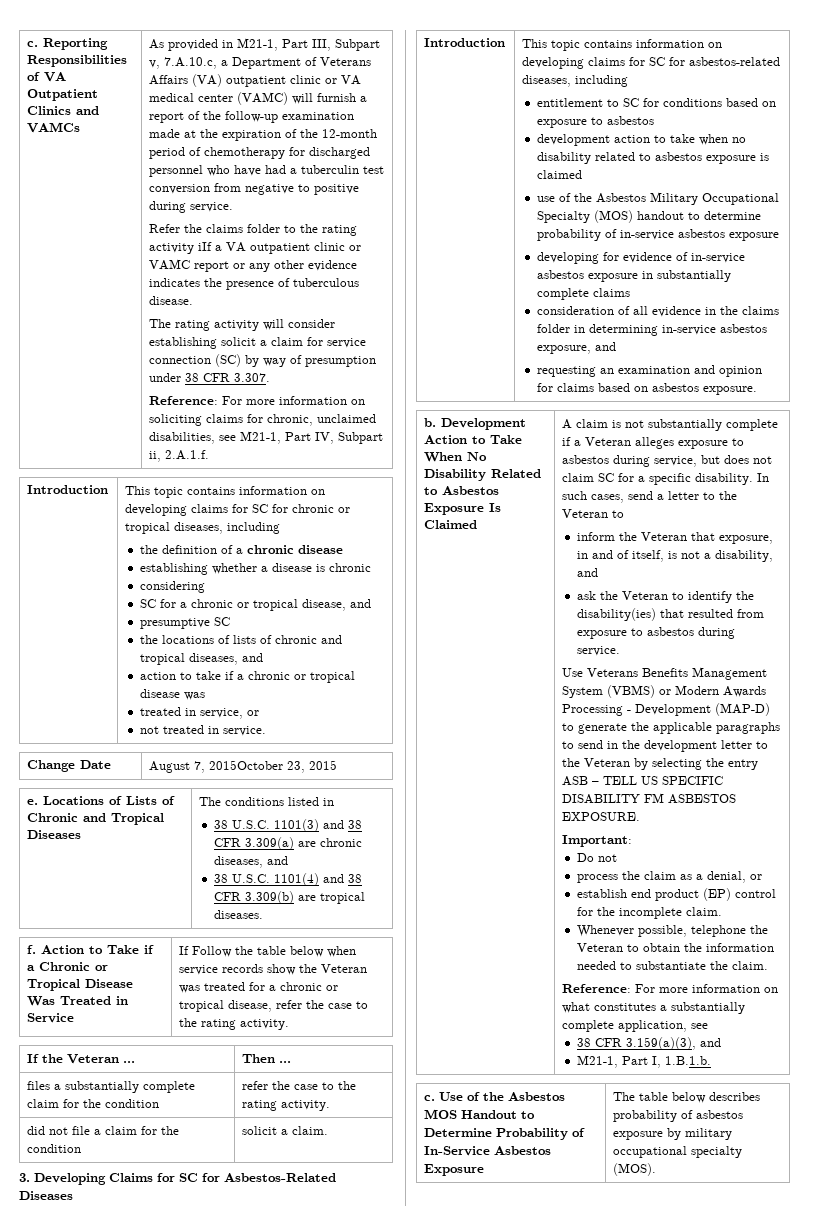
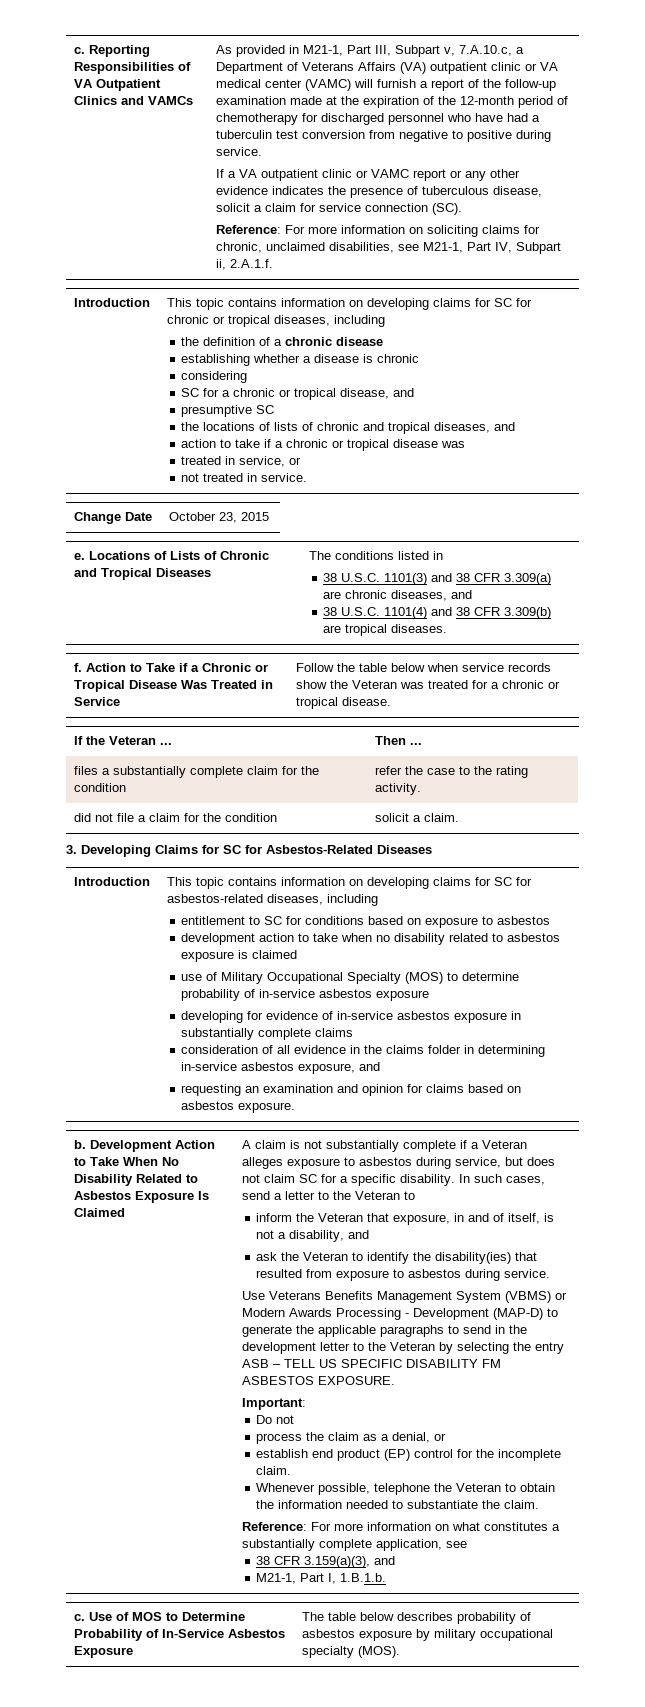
[149,224,358,236] [149,242,213,254] Refer the claims folder to the rating activity iIf -> [216,169,225,178] If
[149,296,194,305] [149,319,336,331] [149,337,218,349] disease. // The rating activity will consider establishing -> [493,186,543,197] disease,
[215,354,377,367] [149,373,271,382] (SC) by way of presumption under 38 CFR 3.307. -> [432,203,463,215] (SC).
[149,760,284,773] August 7, 2015October -> [169,512,217,521] October
[179,946,190,955] If -> (121, 701) none
[228,1000,369,1012] [179,1018,290,1030] disease, refer the case to the rating activity. -> [342,697,392,706] disease.
[573,193,646,203] the Asbestos -> (218, 976) none
[636,211,684,220] handout -> (444, 978) none
[483,1092,566,1101] [424,1109,518,1119] the Asbestos MOS Handout -> [132,1612,163,1621] MOS

